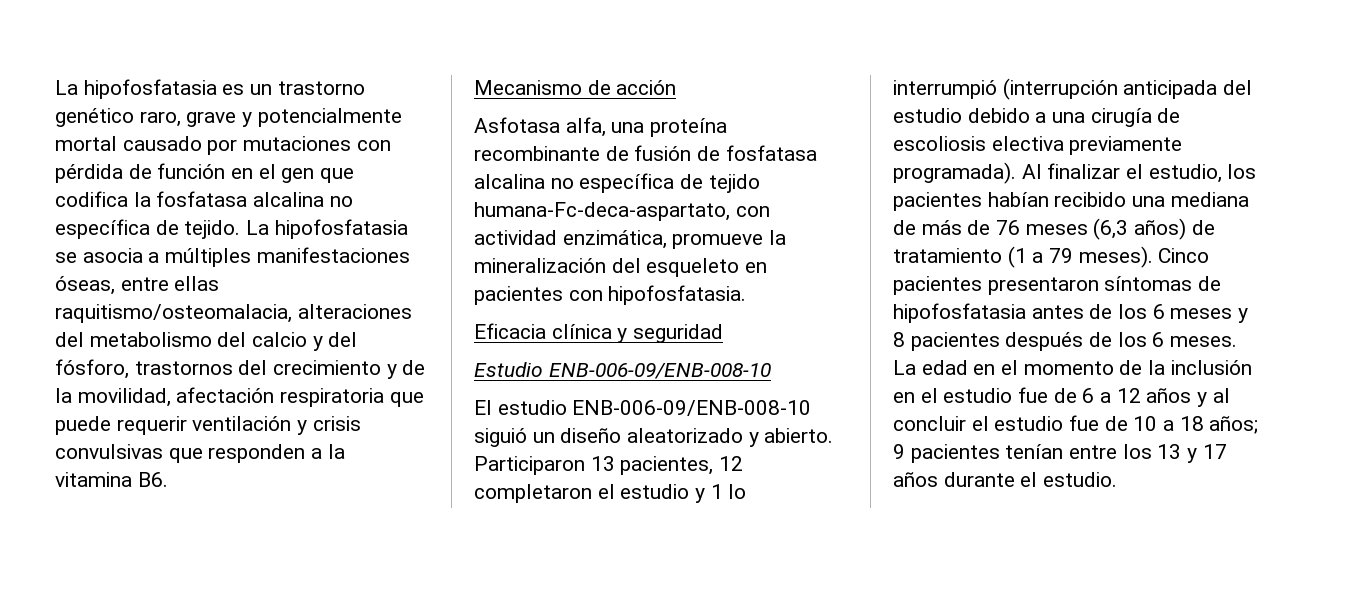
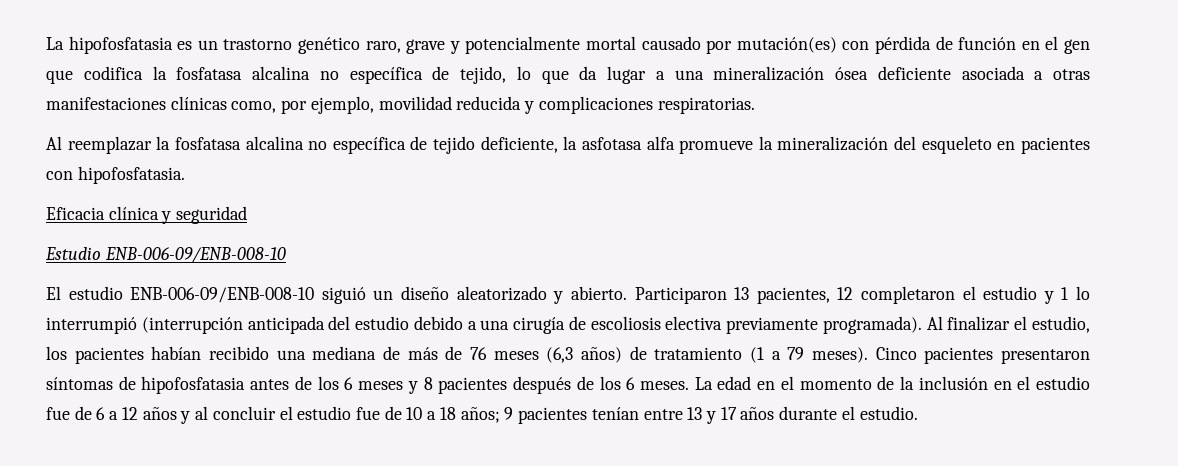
[243,136,352,151] mutaciones -> [736,37,837,53] mutación(es)
[184,219,408,239] [55,247,410,267] [55,276,220,295] [55,304,412,323] [55,332,358,351] [55,359,426,379] [55,387,424,407] [55,416,361,435] [55,444,345,463] [55,472,168,487] [474,80,677,95] [474,117,728,137] [474,145,721,161] tejido. La hipofosfatasia se asocia a múltiples manifestaciones óseas, entre ellas raquitismo/osteomalacia, alteraciones del metabolismo del calcio y del fósforo, trastornos del crecimiento y de la movilidad, afectación respiratoria que puede requerir ventilación y crisis convulsivas que responden a la vitamina B6. // Mecanismo de acción // Asfotasa alfa, una proteína recombinante de fusión de -> [460,66,1090,84] [46,96,755,114] [46,136,171,154] tejido, lo que da lugar a una mineralización ósea deficiente asociada a otras manifestaciones clínicas como, por ejemplo, movilidad reducida y complicaciones respiratorias. // Al reemplazar la
[474,202,770,221] [474,230,667,249] humana-Fc-deca-aspartato, con actividad enzimática, -> [480,136,675,153] deficiente, la asfotasa alfa
[1122,444,1152,459] los -> (683, 414) none

